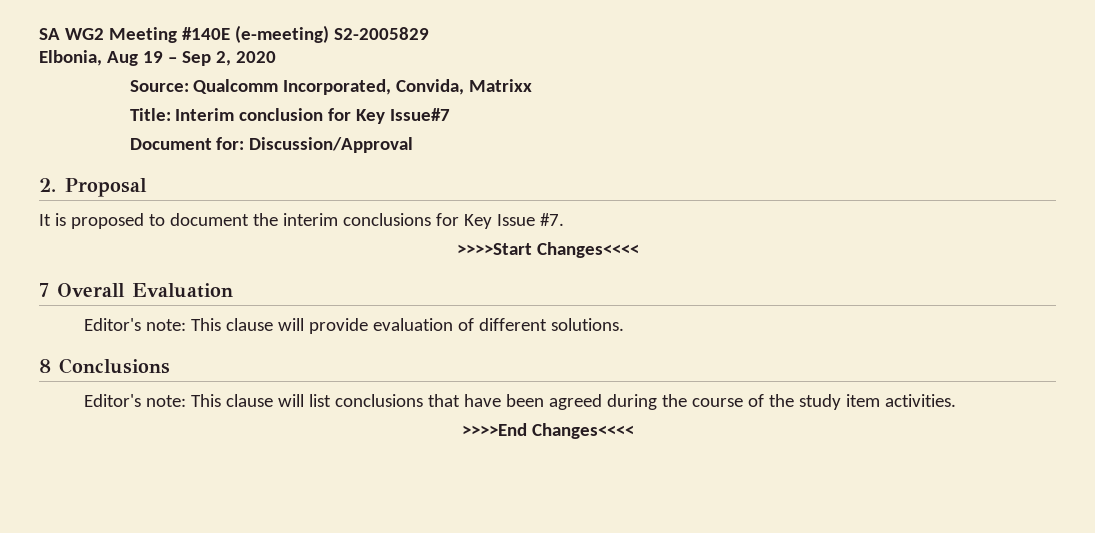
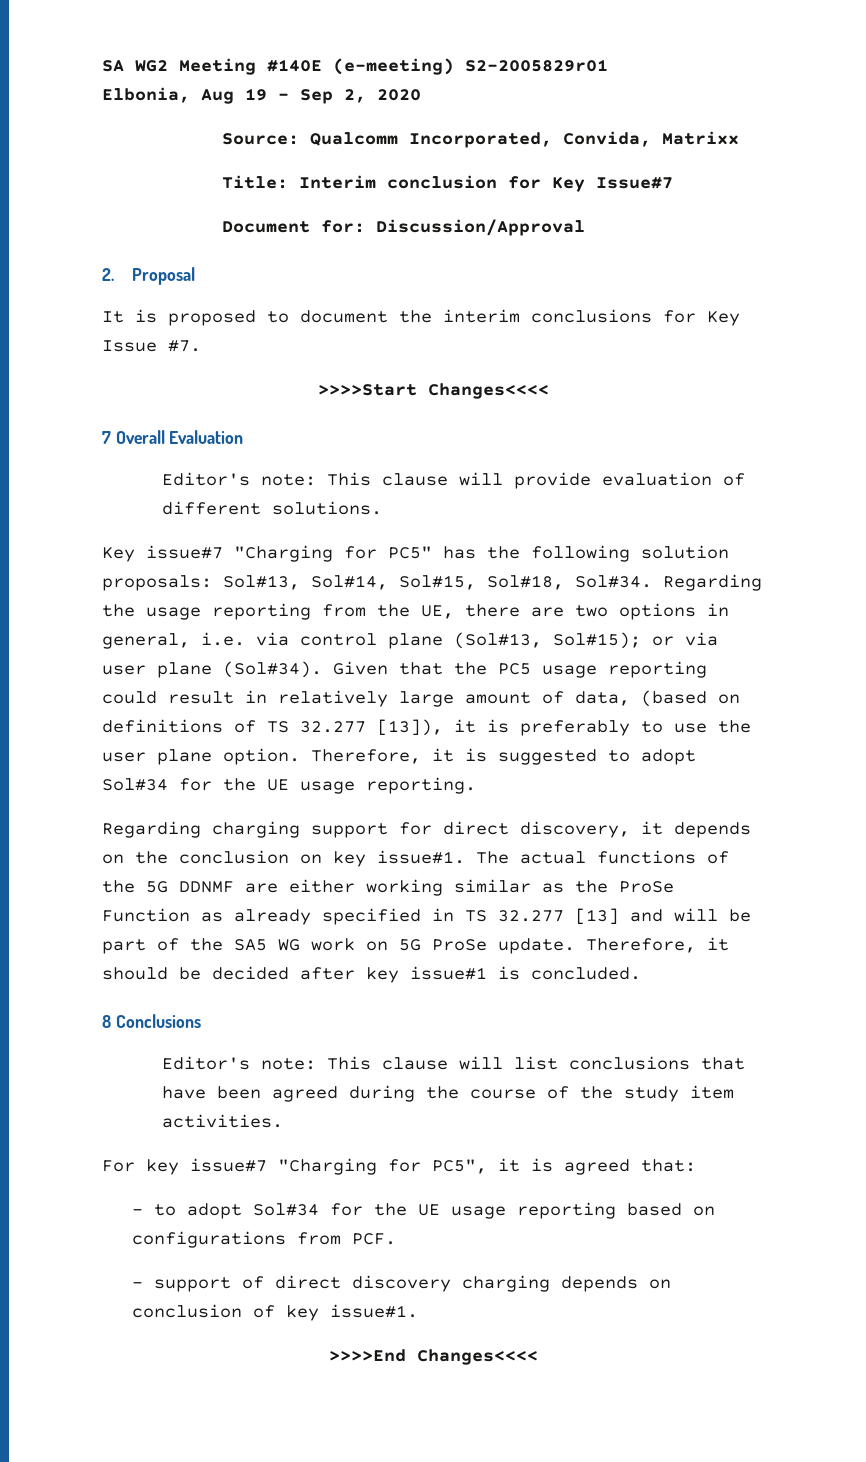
[333,27,429,40] S2-2005829 -> [465,59,608,72] S2-2005829r01
(625, 324) none -> [102,545,729,562] [102,574,762,591] [102,603,729,620] [102,632,718,649] [102,661,707,678] [102,690,740,707] [102,719,751,736] [102,748,696,765] [102,777,476,794] [102,821,751,838] [102,850,729,867] [102,879,674,896] [102,908,751,925] [102,937,729,954] [102,966,641,983] // Key issue#7 "Charging for PC5" has the following solution proposals: Sol#13, Sol#14, Sol#15, Sol#18, Sol#34. Regarding the usage reporting from the UE, there are two options in general, i.e. via control plane (Sol#13, Sol#15); or via user plane (Sol#34). Given that the PC5 usage reporting could result in relatively large amount of data, (based on definitions of TS 32.277 [13]), it is preferably to use the user plane option. Therefore, it is suggested to adopt Sol#34 for the UE usage reporting. // Regarding charging support for direct discovery, it depends on the conclusion on key issue#1. The actual functions of the 5G DDNMF are either working similar as the ProSe Function as already specified in TS 32.277 [13] and will be part of the SA5 WG work on 5G ProSe update. Therefore, it should be decided after key issue#1 is concluded.
(957, 400) none -> [102,1158,696,1175] [132,1202,716,1219] [132,1231,397,1248] [132,1275,672,1292] [132,1304,419,1321] // For key issue#7 "Charging for PC5", it is agreed that: // - to adopt Sol#34 for the UE usage reporting based on configurations from PCF. // - support of direct discovery charging depends on conclusion of key issue#1.

